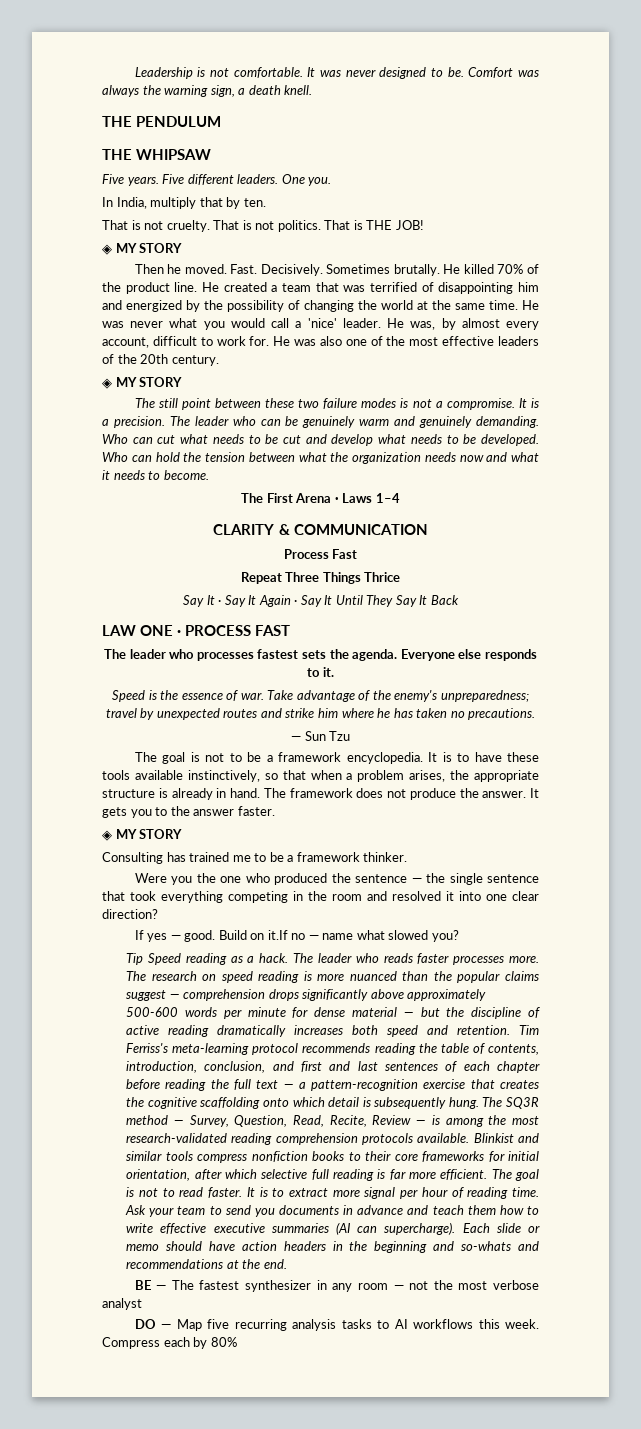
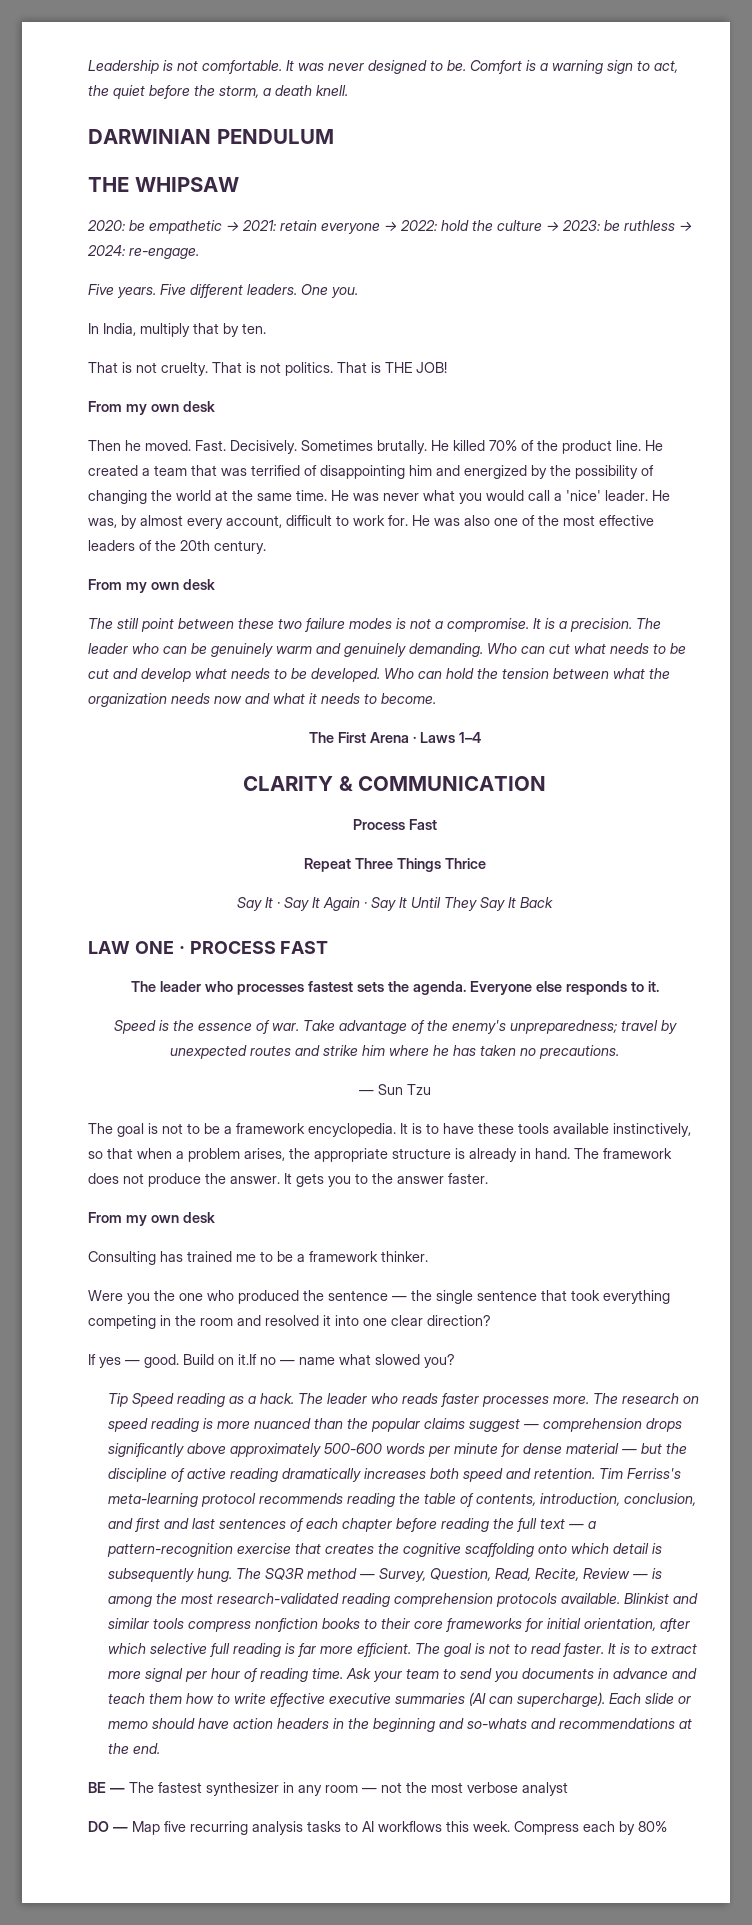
[518,70,539,77] [102,85,235,97] was always the warning sign, -> [526,60,678,74] [88,85,259,99] is a warning sign to act, the quiet before the storm,
[102,116,132,127] THE -> [88,129,211,144] DARWINIAN
(212, 154) none -> [87,220,692,234] [87,245,199,259] // 2020: be empathetic → 2021: retain everyone → 2022: hold the culture → 2023: be ruthless → 2024: re-engage.
[102,243,183,255] ◈ MY STORY -> [88,401,215,415] From my own desk
[102,377,183,389] ◈ MY STORY -> [88,579,215,593] From my own desk
[102,829,183,841] ◈ MY STORY -> [88,1212,215,1226] From my own desk

